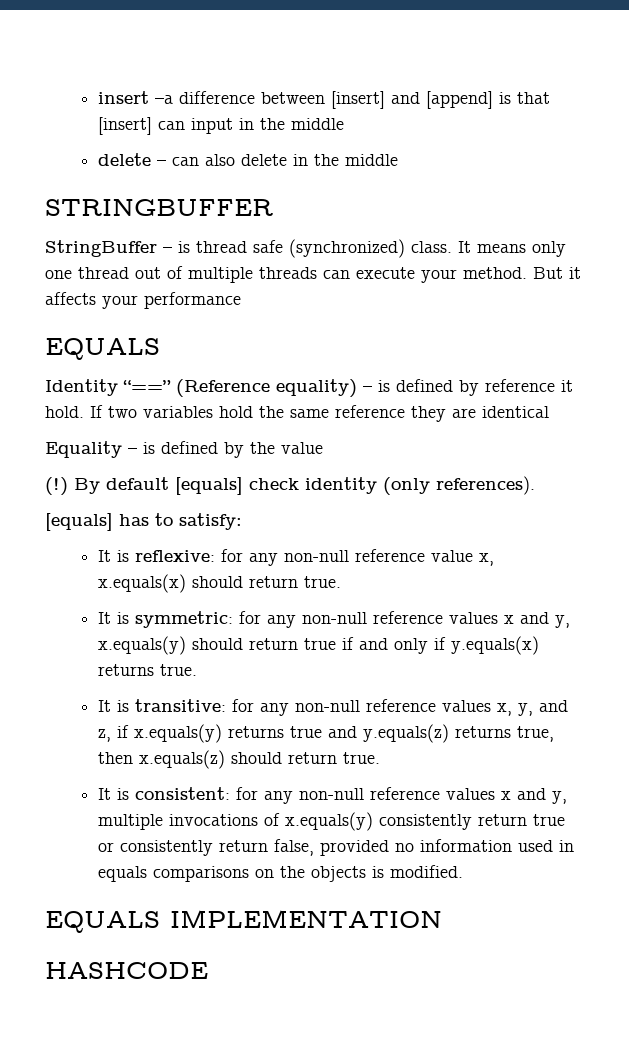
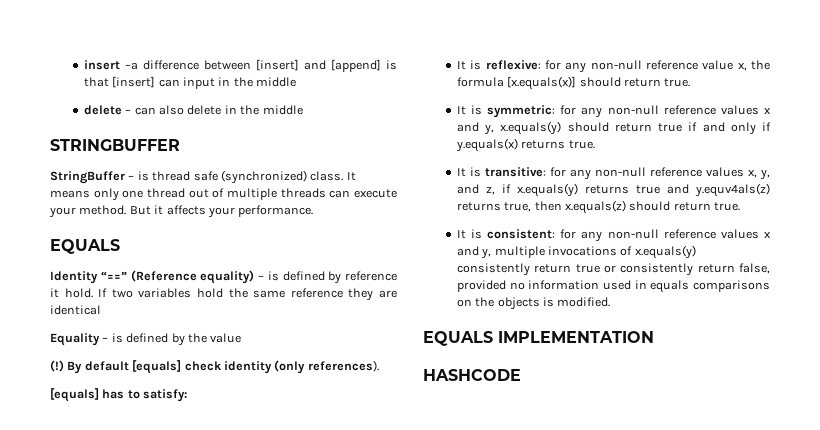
[144,292,241,309] performance -> [238,205,314,217] performance.
[97,574,186,593] x.equals(x) -> [751,60,770,70] [456,76,577,90] the formula [x.equals(x)]
[362,724,449,743] y.equals(z) -> [695,183,770,197] y.equv4als(z)

